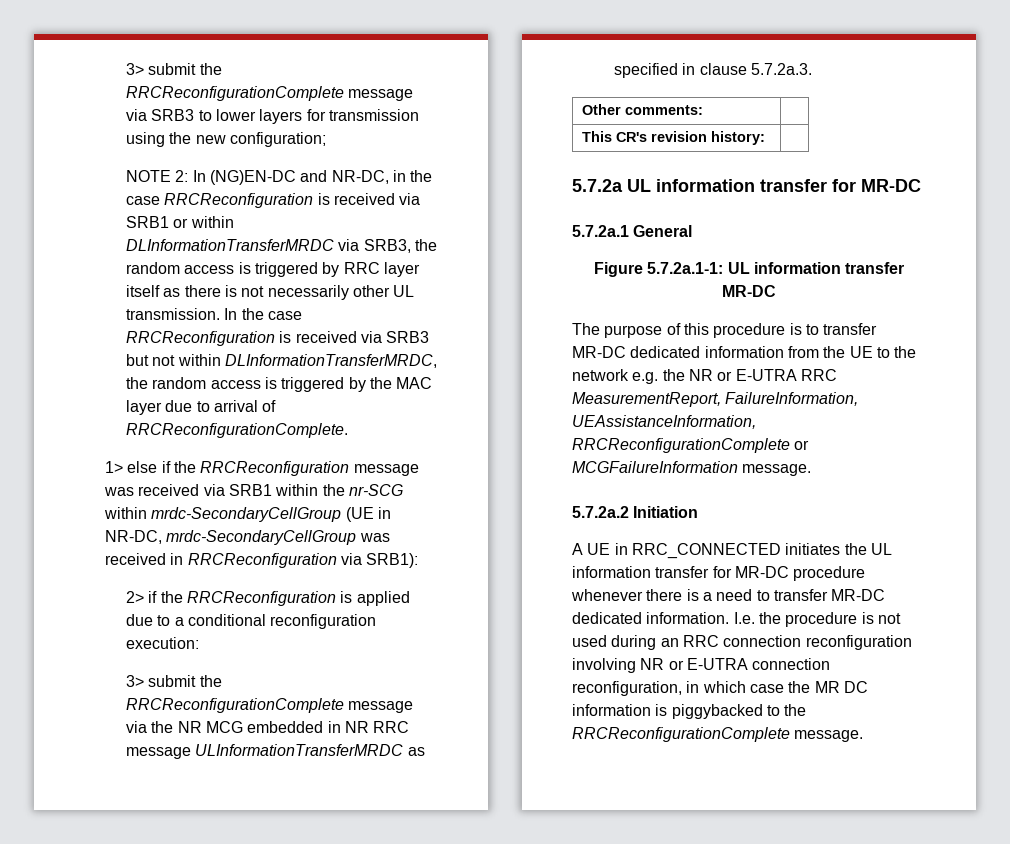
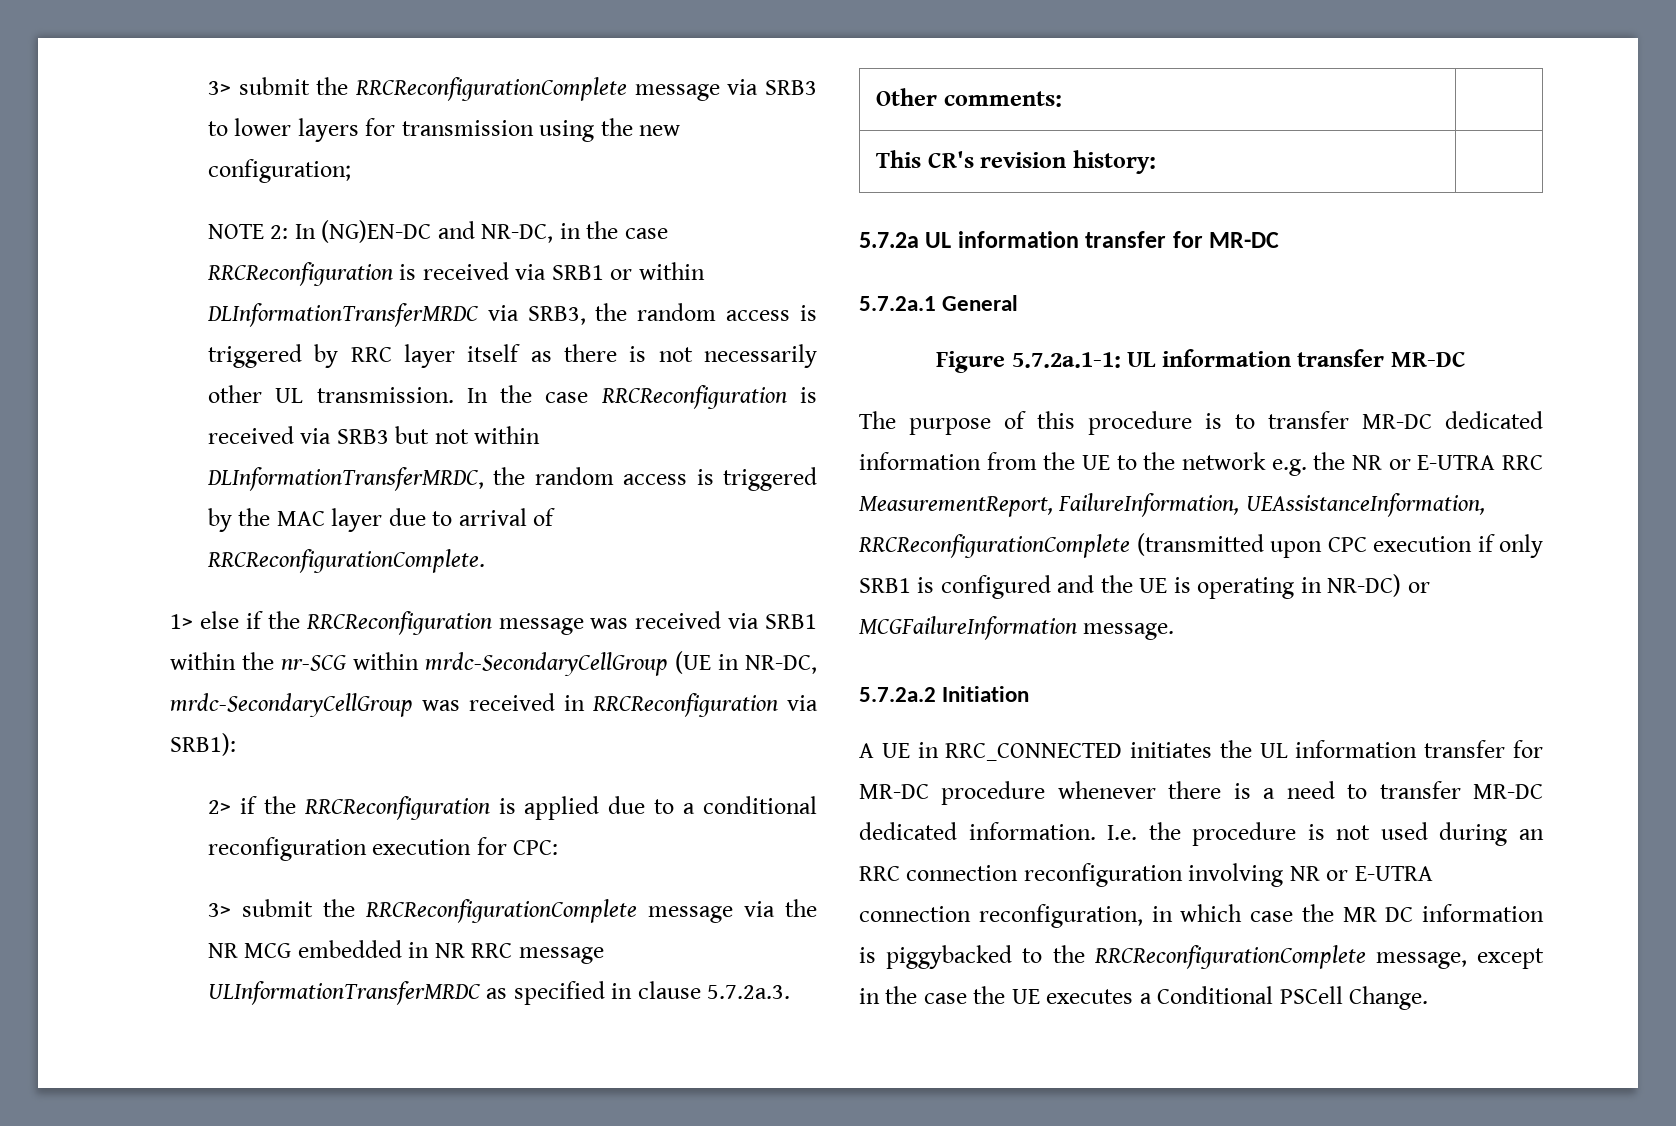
[126,637,200,649] execution: -> [372,837,559,855] execution for CPC:
(790, 445) none -> [1136,533,1543,558] [859,574,1402,599] (transmitted upon CPC execution if only SRB1 is configured and the UE is operating in NR-DC)
[794,730,864,742] message. -> [1375,948,1544,969] [859,986,1429,1010] message, except in the case the UE executes a Conditional PSCell Change.

